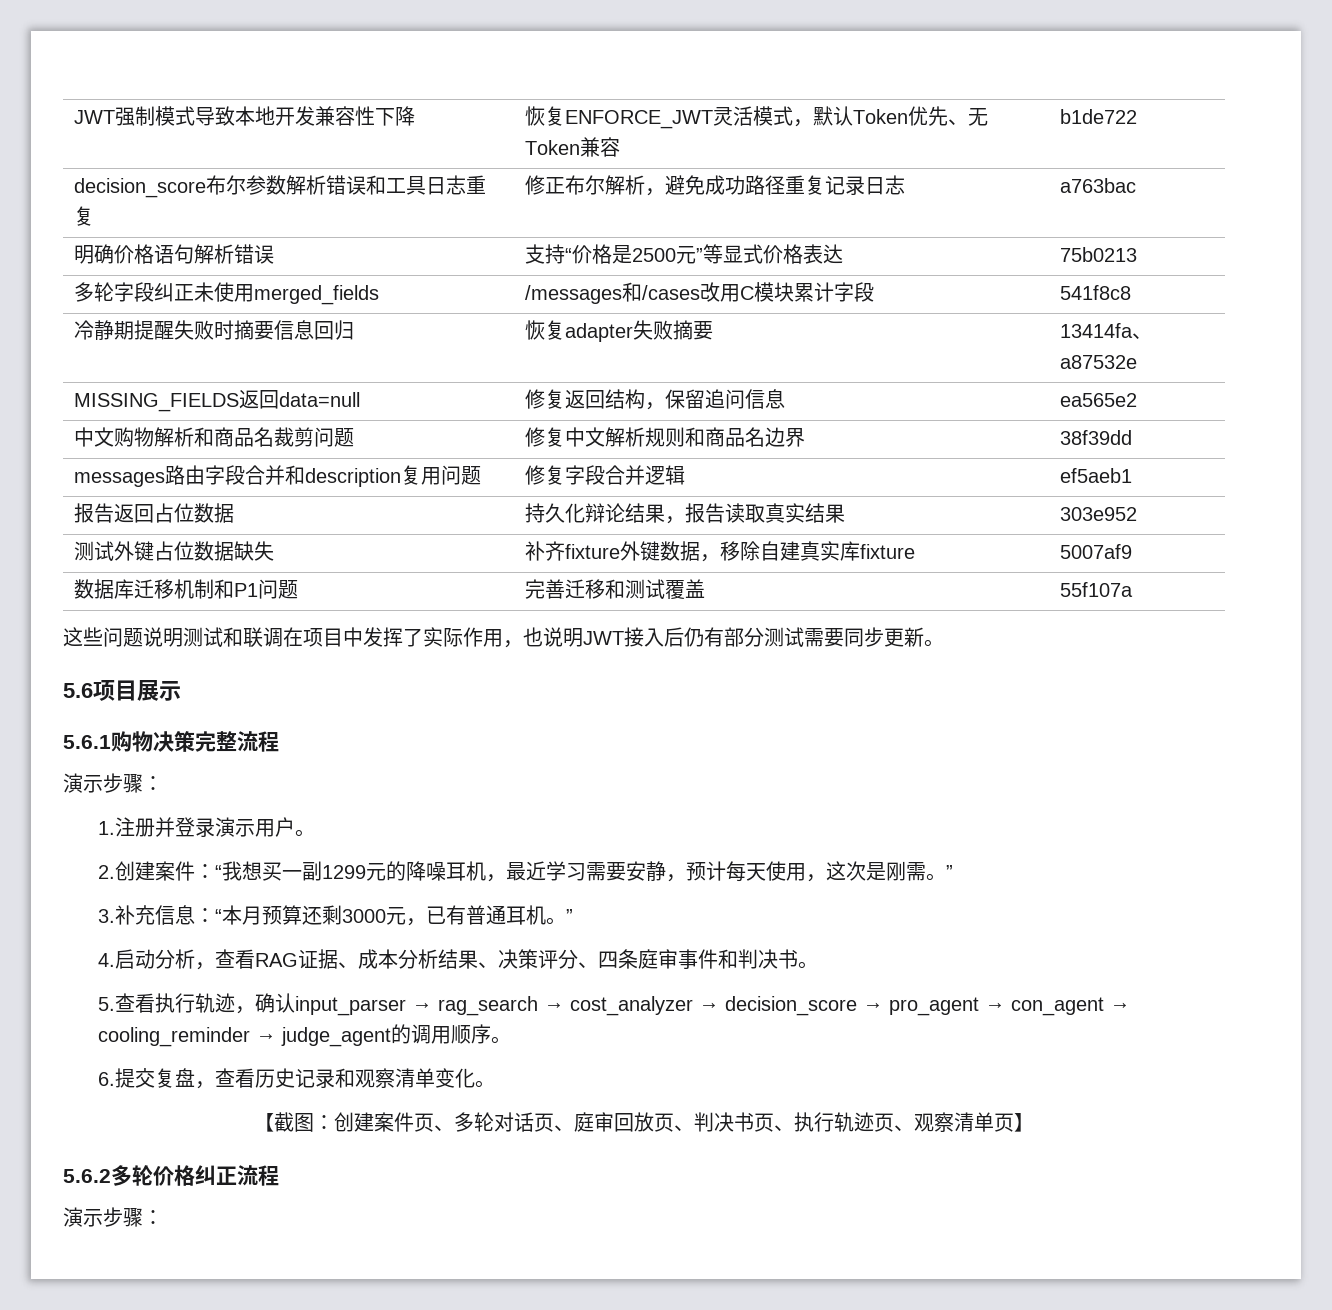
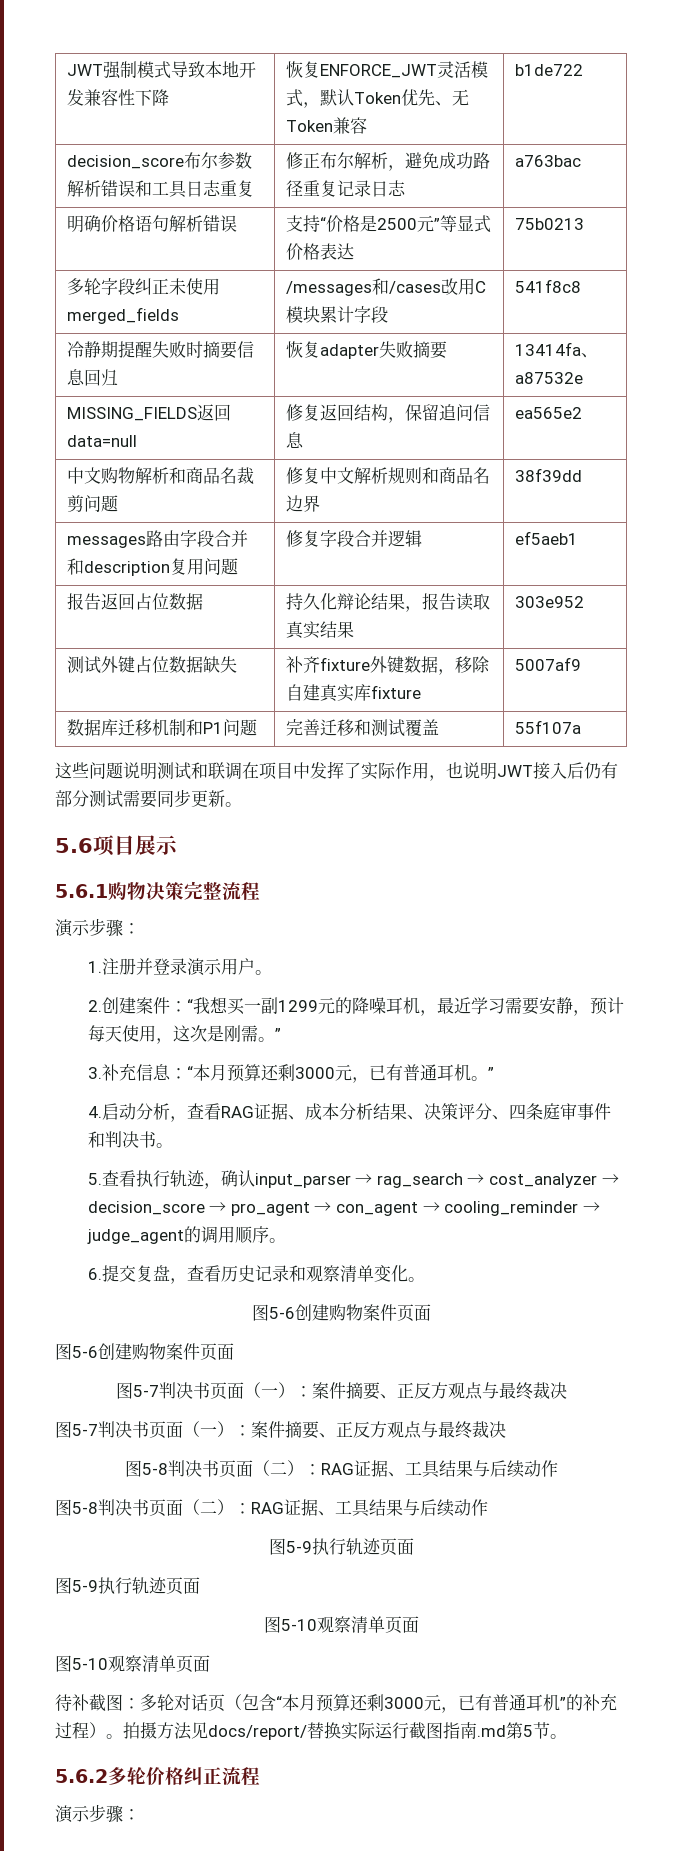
[254,1112,1034,1133] 【截图：创建案件页、多轮对话页、庭审回放页、判决书页、执行轨迹页、观察清单页】 -> [251,1304,431,1322] [55,1343,234,1361] [115,1382,567,1400] [55,1421,506,1439] [124,1460,558,1478] [55,1499,488,1517] [268,1538,414,1556] [55,1577,200,1595] [263,1616,419,1634] [55,1655,210,1673] [55,1693,617,1713] [55,1722,567,1740] 图5-6创建购物案件页面 // 图5-6创建购物案件页面 // 图5-7判决书页面（一）：案件摘要、正反方观点与最终裁决 // 图5-7判决书页面（一）：案件摘要、正反方观点与最终裁决 // 图5-8判决书页面（二）：RAG证据、工具结果与后续动作 // 图5-8判决书页面（二）：RAG证据、工具结果与后续动作 // 图5-9执行轨迹页面 // 图5-9执行轨迹页面 // 图5-10观察清单页面 // 图5-10观察清单页面 // 待补截图：多轮对话页（包含“本月预算还剩3000元，已有普通耳机”的补充过程）。拍摄方法见docs/report/替换实际运行截图指南.md第5节。

